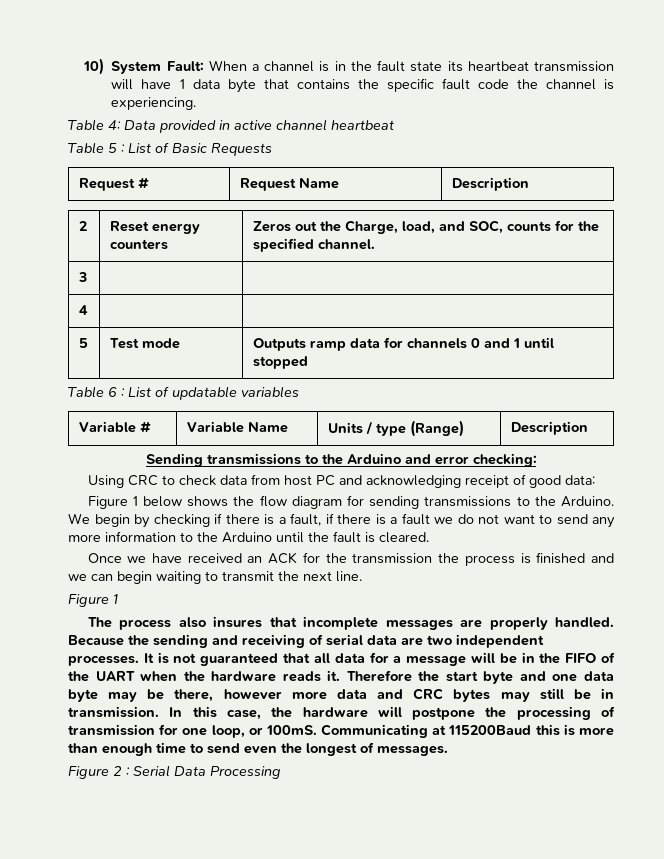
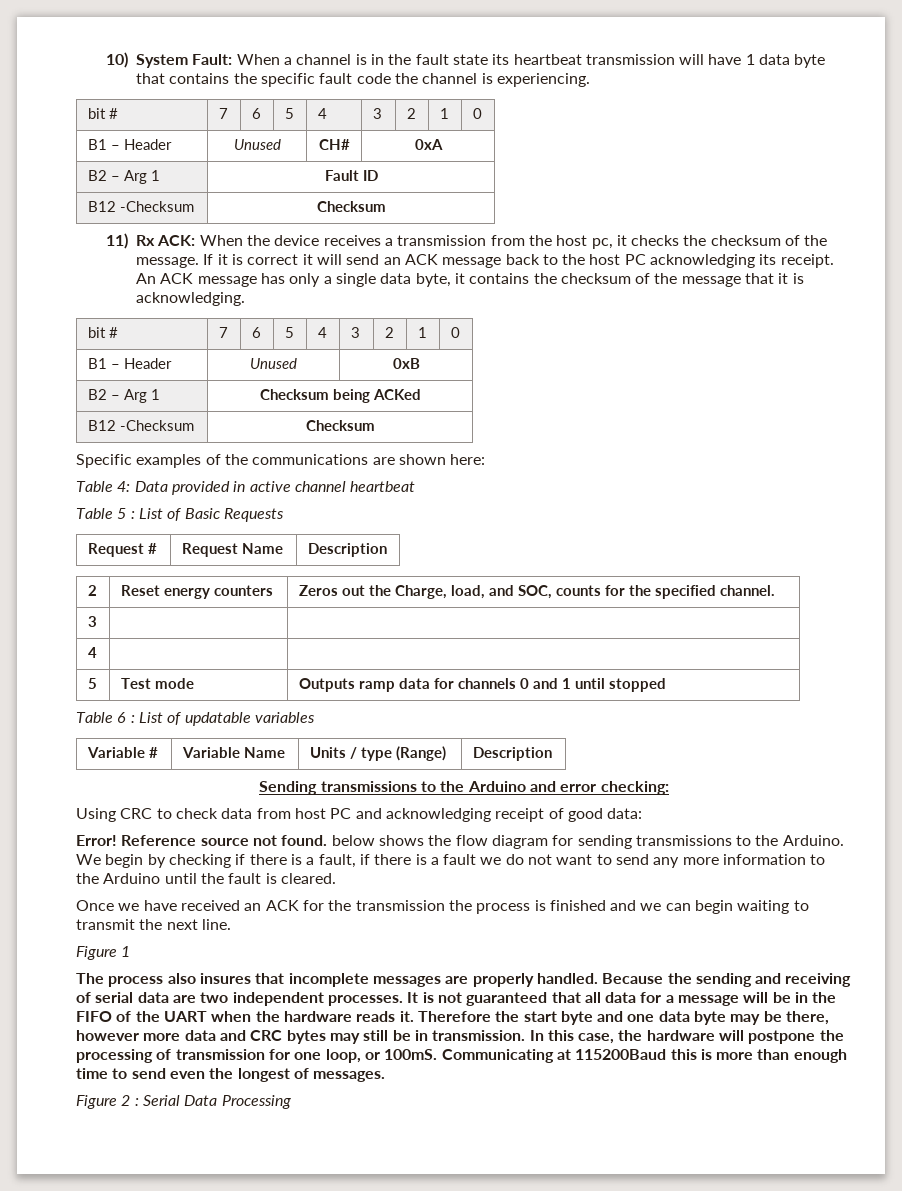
(197, 103) none -> [87,108,118,119] [218,108,228,119] [251,108,261,119] [284,108,294,119] [317,108,327,119] [372,108,382,119] [406,108,416,119] [439,108,449,119] [472,108,482,119] [87,139,172,150] [233,139,281,150] [318,139,350,150] [414,139,443,150] [87,170,160,184] [324,170,378,181] [87,201,194,212] [316,201,386,212] [105,233,828,249] [135,254,834,268] [135,273,804,287] [135,292,245,306] [87,327,118,338] [218,327,228,338] [251,327,261,338] [284,327,294,338] [317,327,327,338] [350,327,360,338] [384,327,394,338] [417,327,427,338] [450,327,460,338] [87,358,172,369] [250,358,297,369] [392,358,420,369] [87,389,160,403] [259,389,421,403] [87,420,194,431] [305,420,375,431] [76,454,486,468] // bit # | 7 | 6 | 5 | 4 | 3 | 2 | 1 | 0 // B1 – Header | Unused | CH# | 0xA // B2 – Arg 1 | Fault ID // B12 -Checksum | Checksum // 11) Rx ACK: When the device receives a transmission from the host pc, it checks the checksum of the message. If it is correct it will send an ACK message back to the host PC acknowledging its receipt. An ACK message has only a single data byte, it contains the checksum of the message that it is acknowledging. // bit # | 7 | 6 | 5 | 4 | 3 | 2 | 1 | 0 // B1 – Header | Unused | 0xB // B2 – Arg 1 | Checksum being ACKed // B12 -Checksum | Checksum // Specific examples of the communications are shown here:
[87,496,138,509] Figure 1 -> [76,835,328,846] Error! Reference source not found.

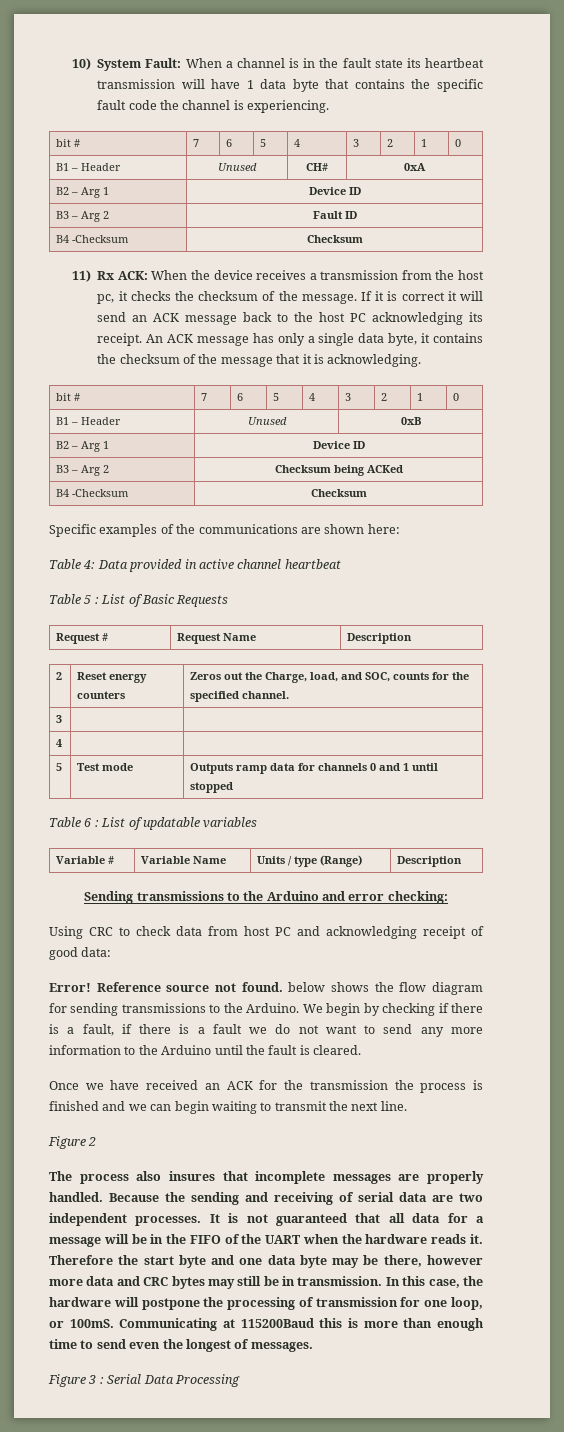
(160, 175) none -> [308,187,361,195] [56,211,110,222] | Device ID // B3 – Arg 2
[87,201,116,212] B12 -> [56,235,70,243] B4
(160, 394) none -> [312,441,365,449] [56,465,110,476] | Device ID // B3 – Arg 2
[87,420,116,431] B12 -> [56,489,70,497] B4
[121,946,131,957] 1 -> [88,1137,97,1146] 2
[121,1095,131,1106] 2 -> [88,1375,97,1384] 3

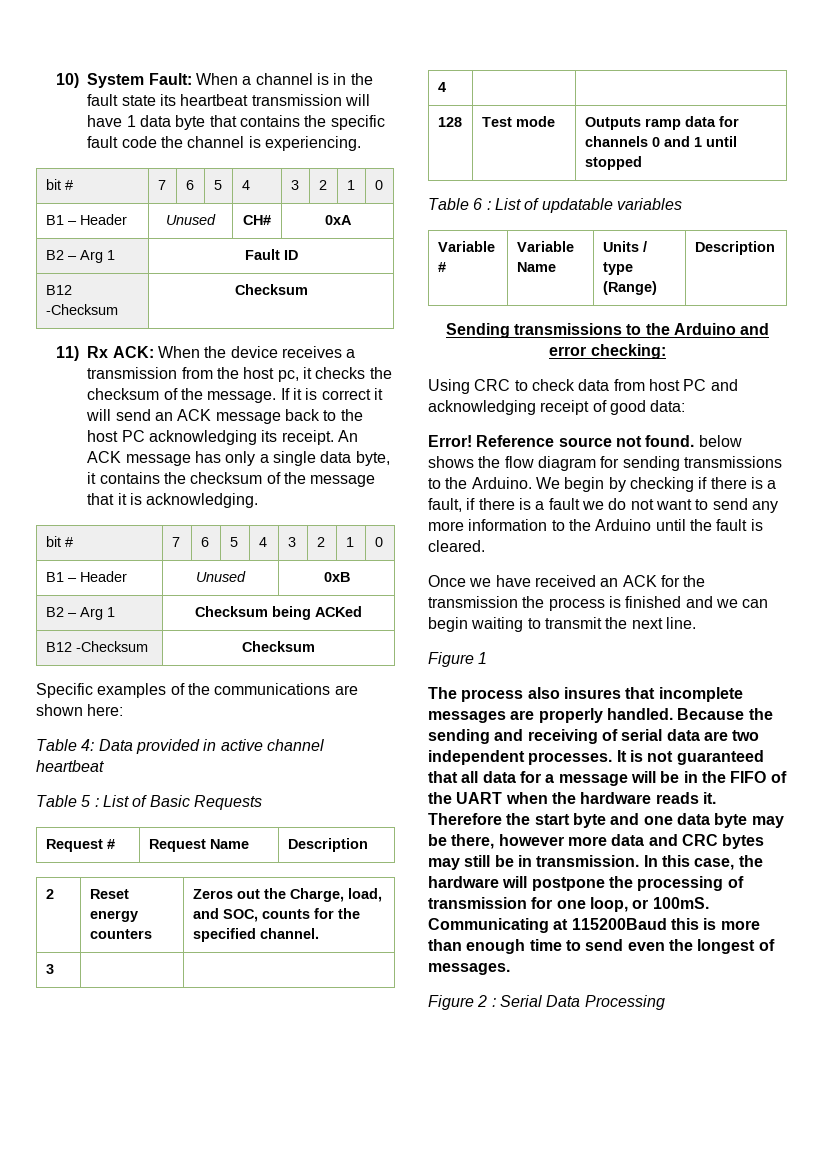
[308,187,361,195] [56,211,110,222] | Device ID // B3 – Arg 2 -> (115, 255) none
[56,235,70,243] B4 -> [45,285,72,295] B12
[312,441,365,449] [56,465,110,476] | Device ID // B3 – Arg 2 -> (115, 612) none
[56,489,70,497] B4 -> [45,642,72,652] B12
[56,763,63,771] 5 -> [437,117,462,127] 128
[88,1137,97,1146] 2 -> [478,652,488,664] 1
[88,1375,97,1384] 3 -> [477,995,488,1007] 2

